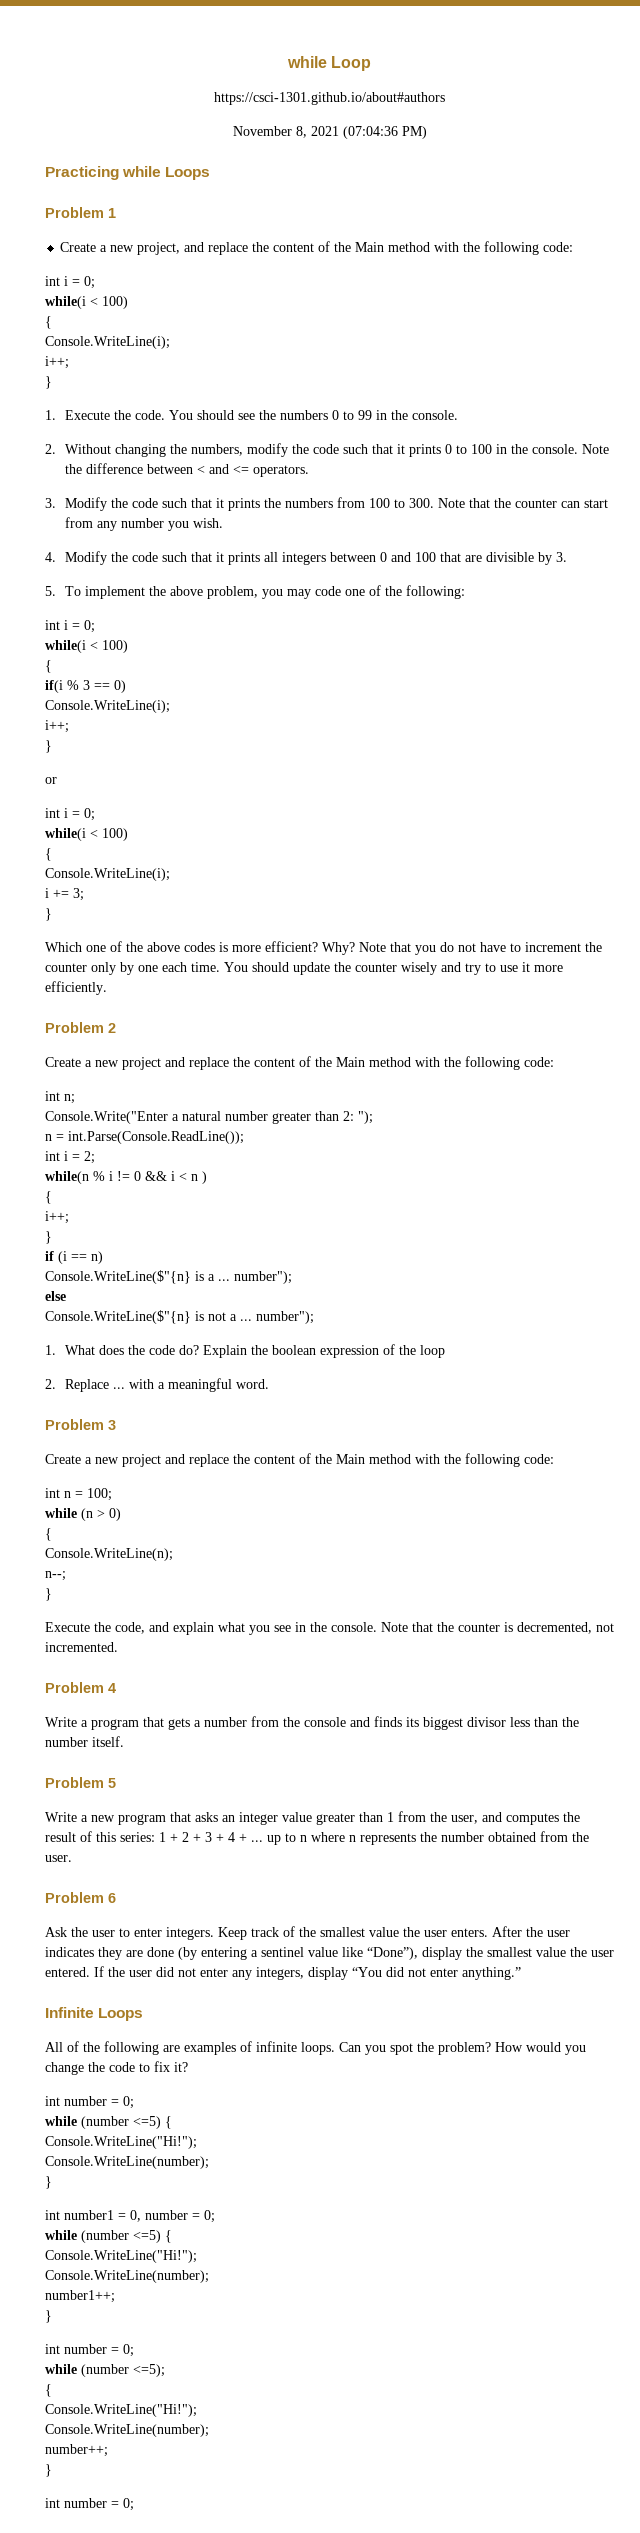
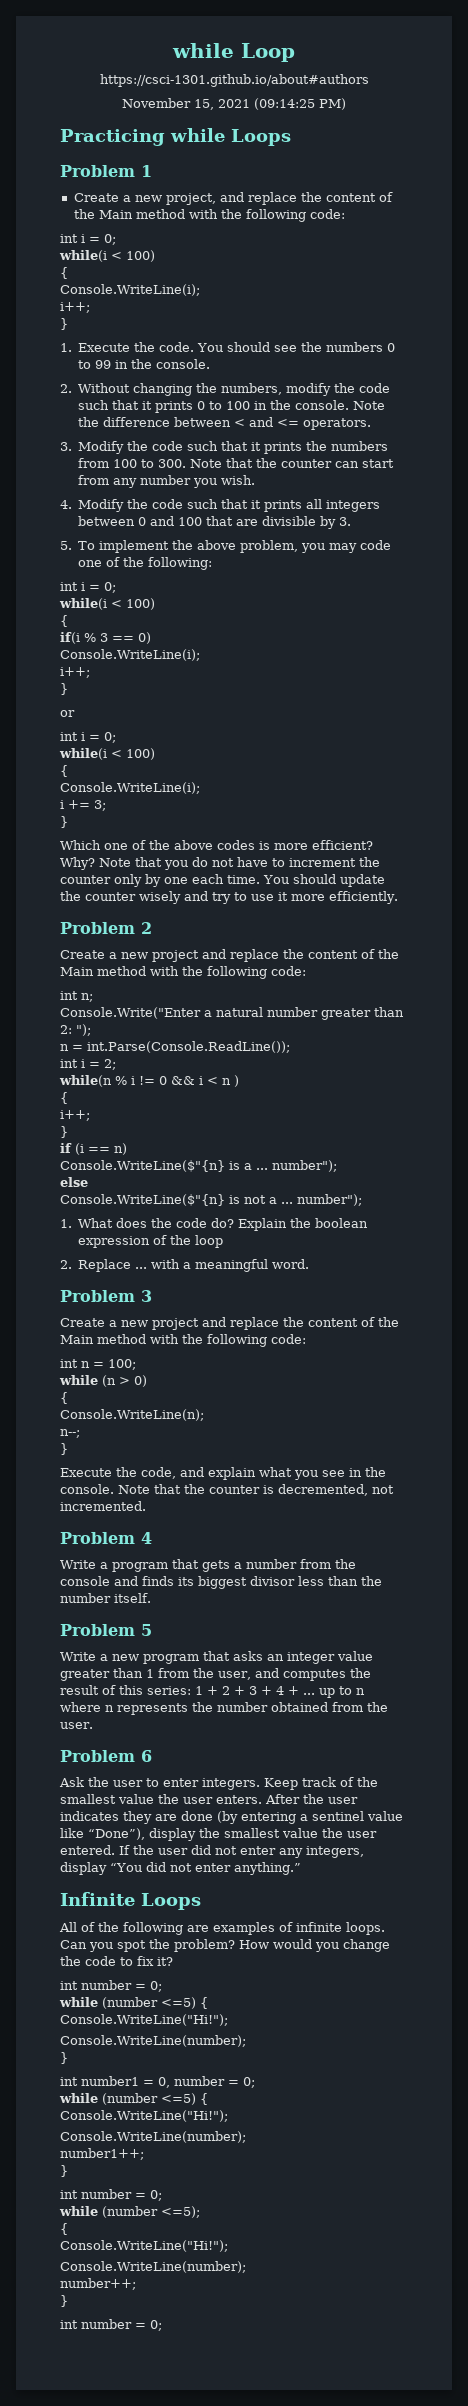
[295,126,398,139] 8, 2021 (07:04:36 -> [194,98,315,110] 15, 2021 (09:14:25

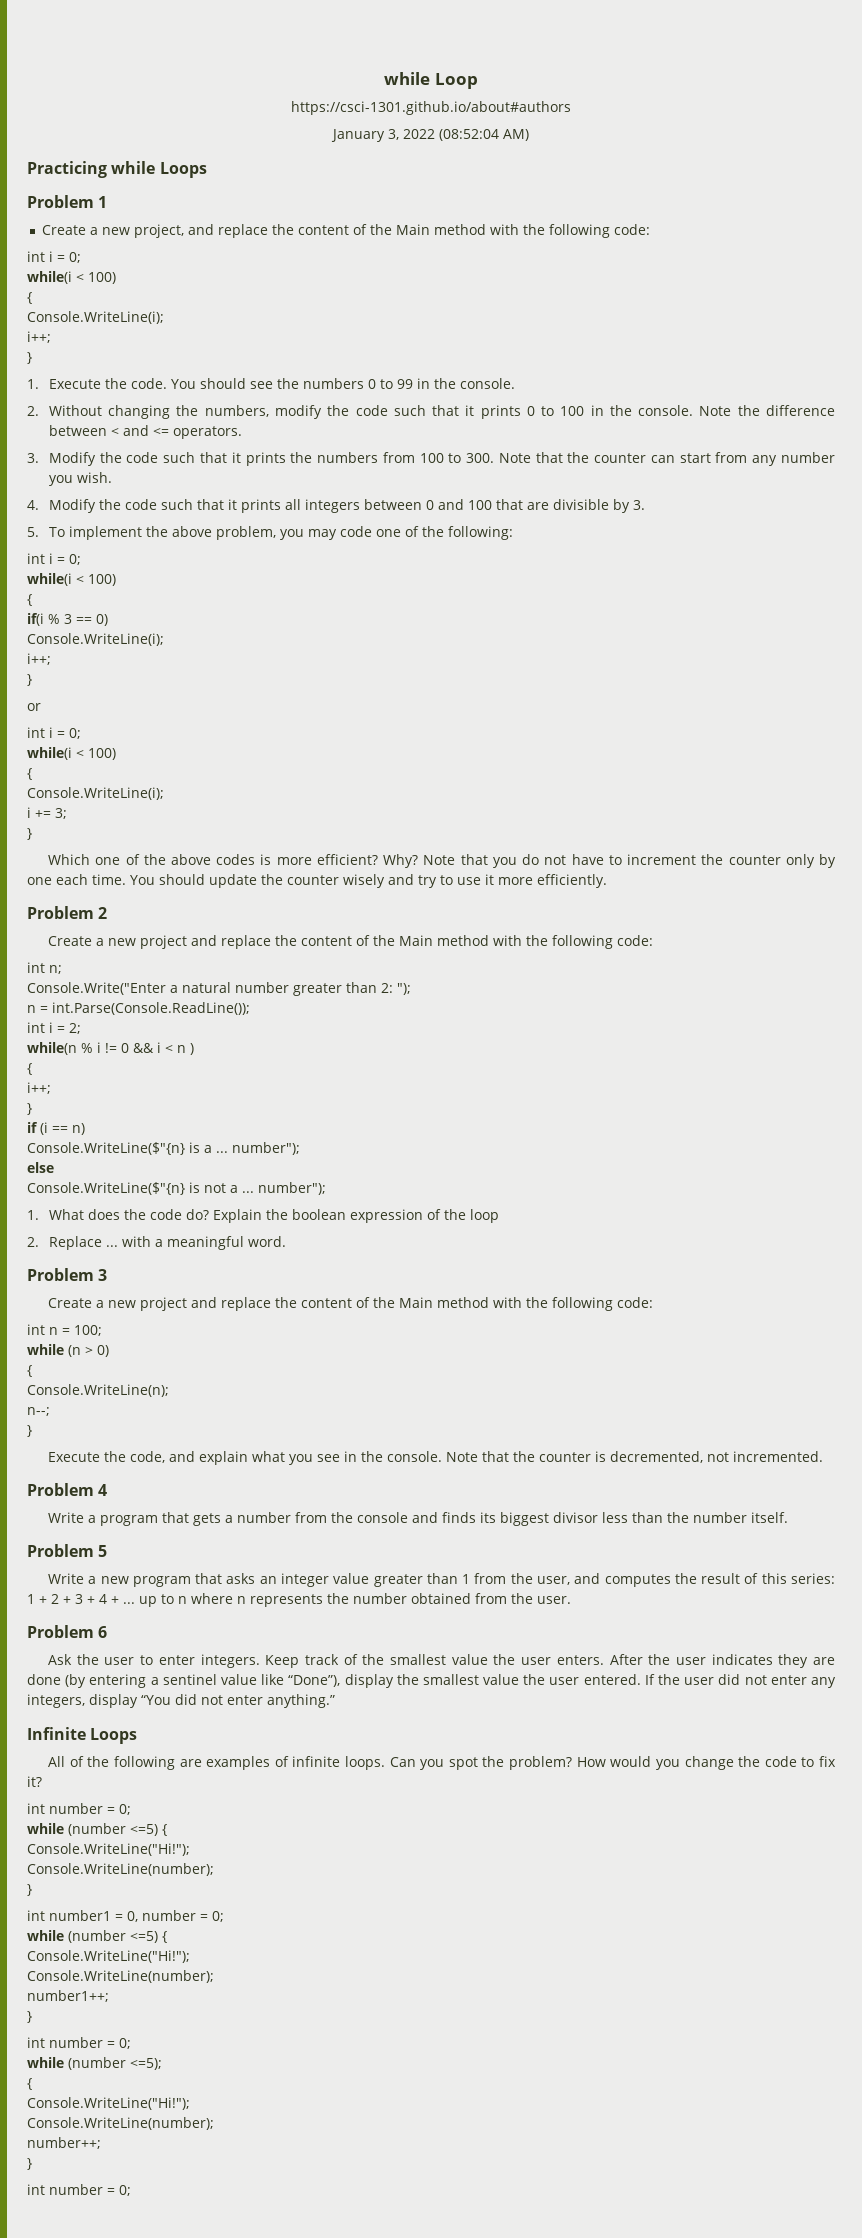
[122,98,346,110] November 15, 2021 (09:14:25 PM) -> [331,129,529,142] January 3, 2022 (08:52:04 AM)

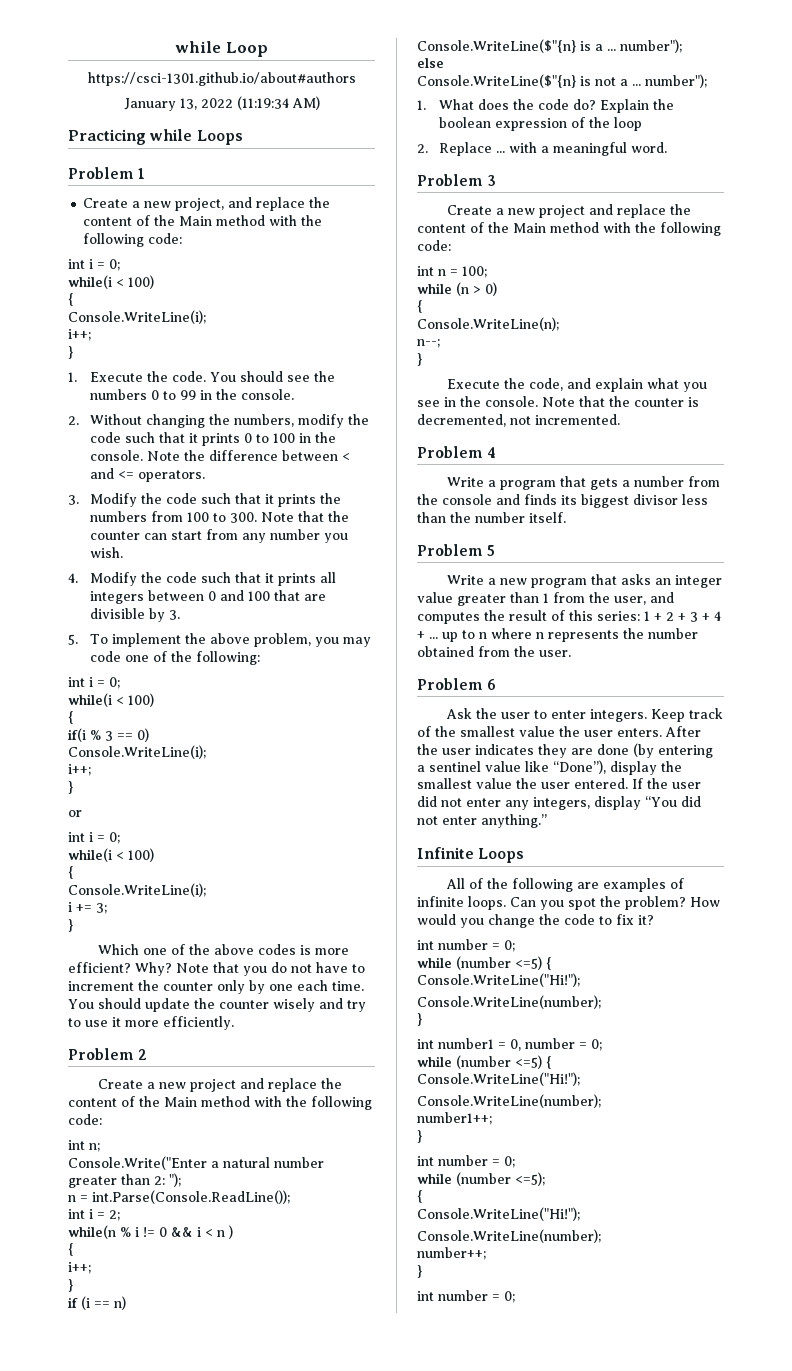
[388,129,499,141] 3, 2022 (08:52:04 -> [179,96,289,110] 13, 2022 (11:19:34

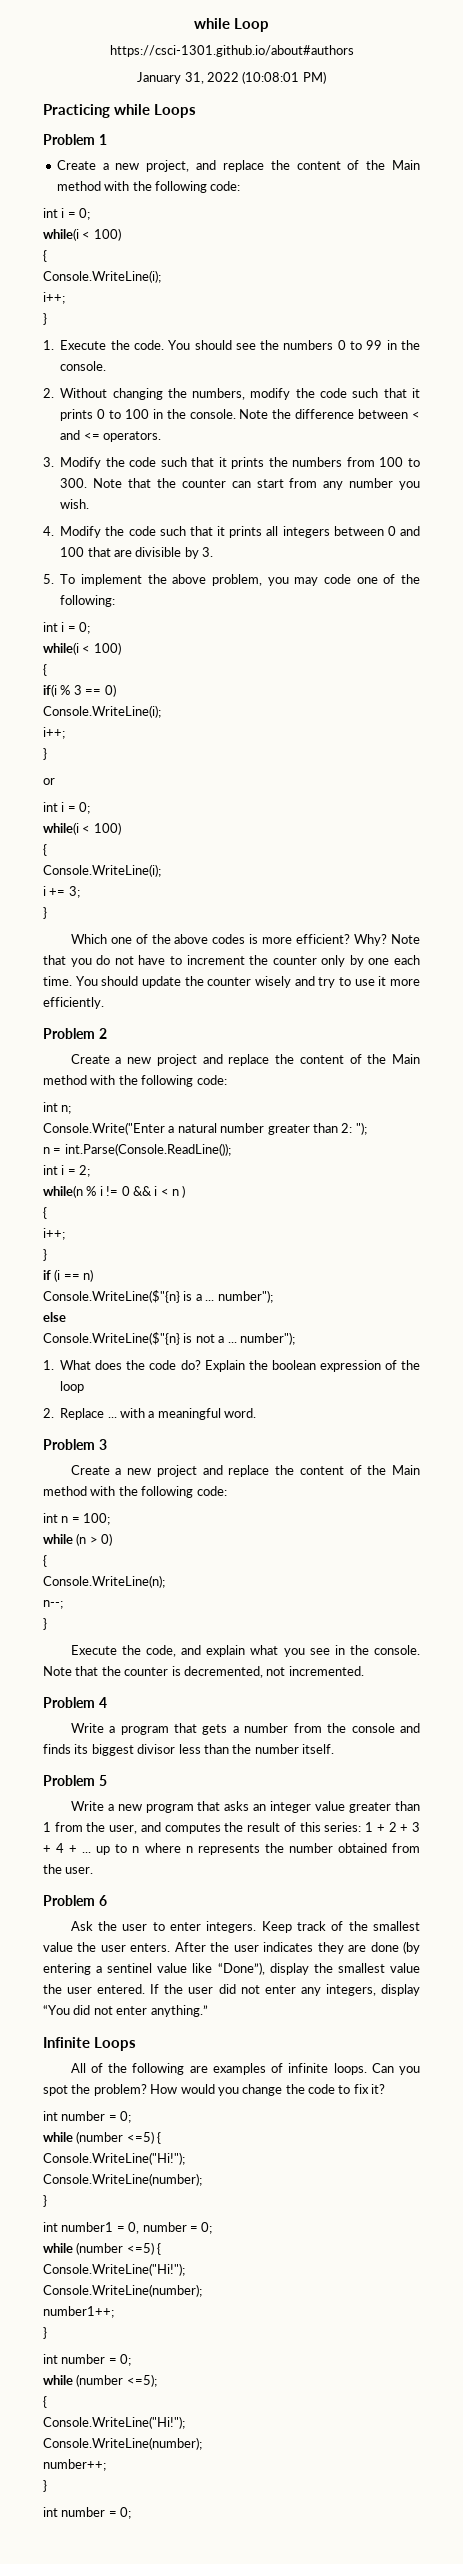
[179,96,320,110] 13, 2022 (11:19:34 AM) -> [184,71,326,84] 31, 2022 (10:08:01 PM)

